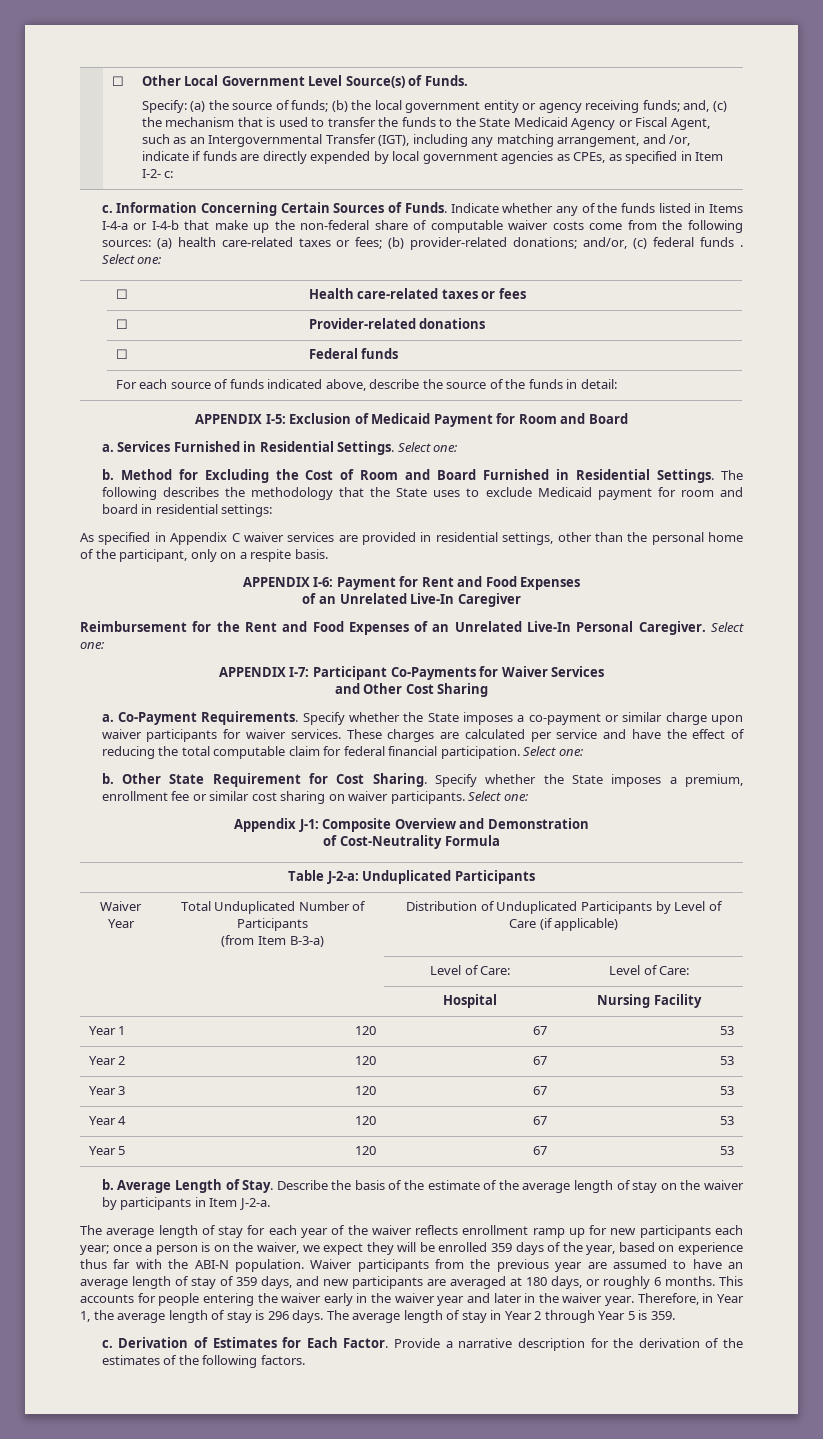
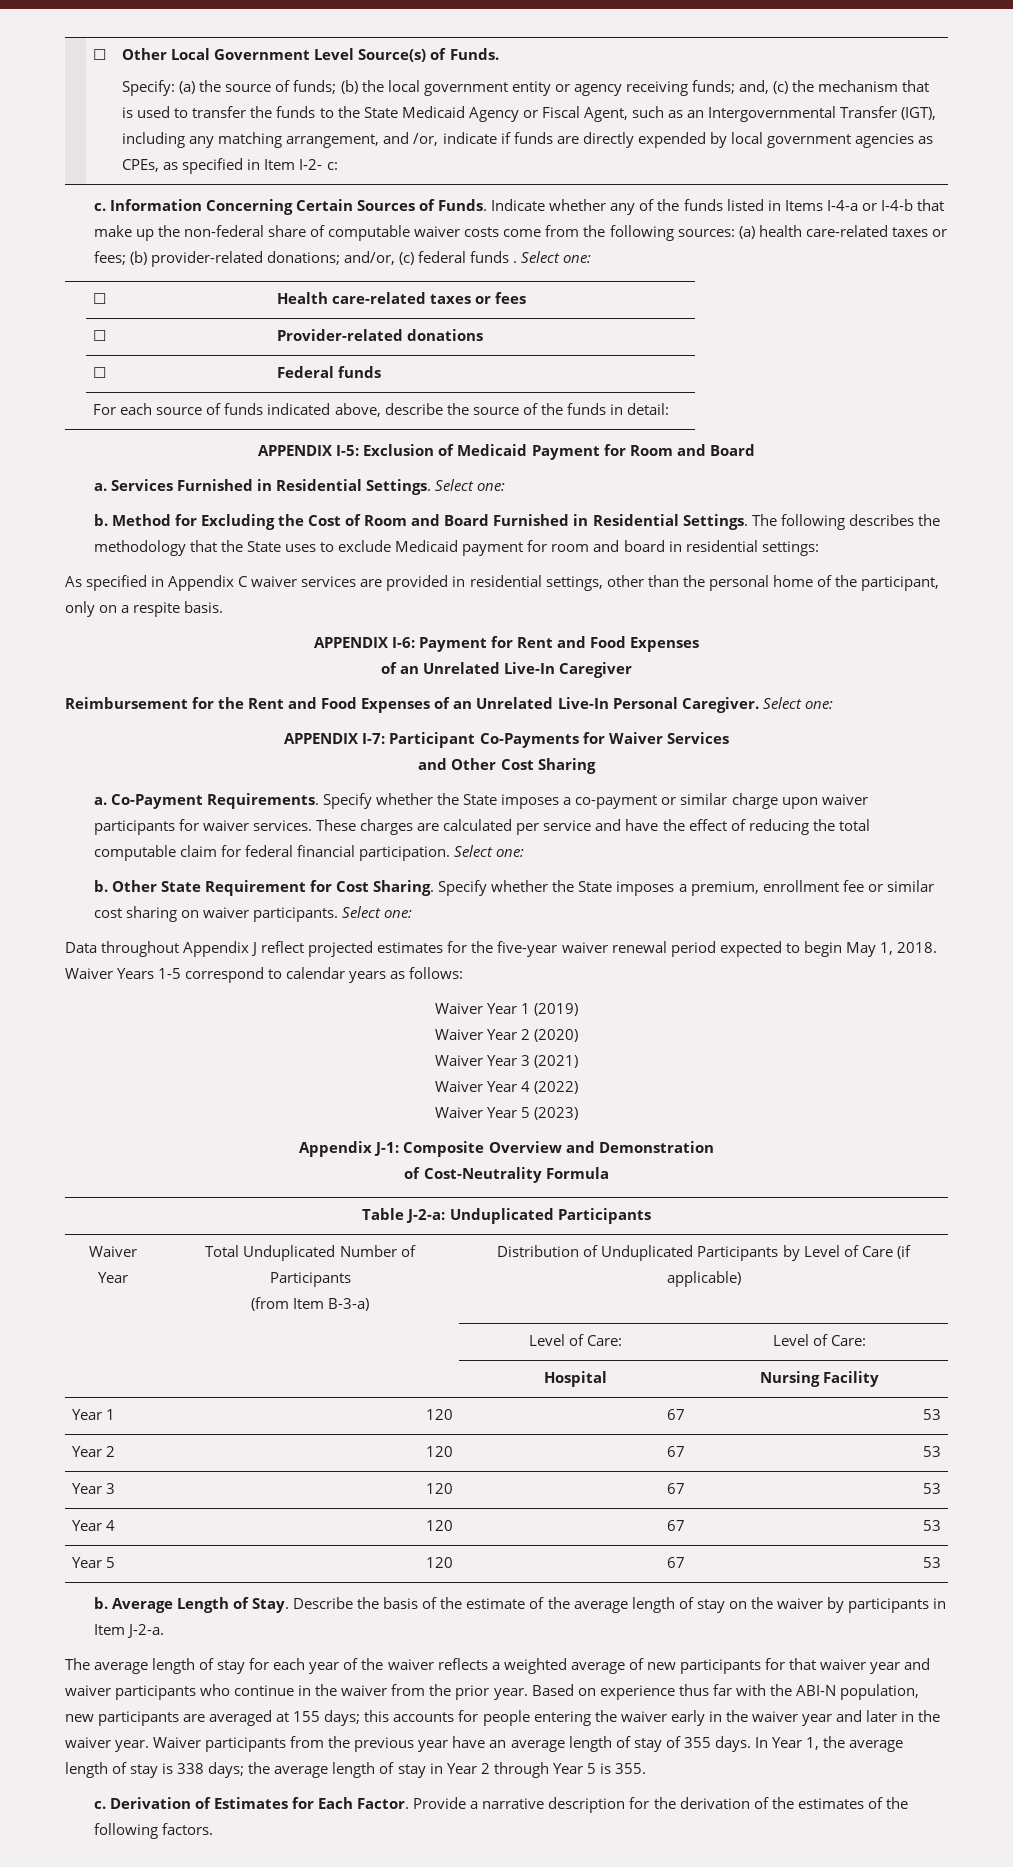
(528, 797) none -> [65,941,937,957] [65,967,464,983] [434,1003,579,1016] [434,1029,579,1042] [434,1055,579,1068] [434,1081,579,1094] [434,1107,579,1120] // Data throughout Appendix J reflect projected estimates for the five-year waiver renewal period expected to begin May 1, 2018. Waiver Years 1-5 correspond to calendar years as follows: // Waiver Year 1 (2019) // Waiver Year 2 (2020) // Waiver Year 3 (2021) // Waiver Year 4 (2022) // Waiver Year 5 (2023)
[462,1225,743,1238] [80,1242,655,1255] enrollment ramp up for new participants each year; once a person is on the waiver, we expect they will be enrolled 359 days of the year, based -> [491,1658,931,1674] [65,1684,574,1700] a weighted average of new participants for that waiver year and waiver participants who continue in the waiver from the prior year. Based
[234,1259,743,1272] [80,1276,319,1289] population. Waiver participants from the previous year are assumed to have an average length of stay of 359 days, and -> [839,1684,919,1700] population,
[526,1276,743,1289] 180 days, or roughly 6 months. This -> [293,1710,390,1726] 155 days; this
[637,1293,714,1305] Therefore, in -> [153,1736,768,1752] Waiver participants from the previous year have an average length of stay of 355 days. In
[267,1310,349,1323] 296 days. The -> [177,1762,271,1778] 338 days; the
[650,1311,675,1320] 359. -> [614,1763,646,1774] 355.

